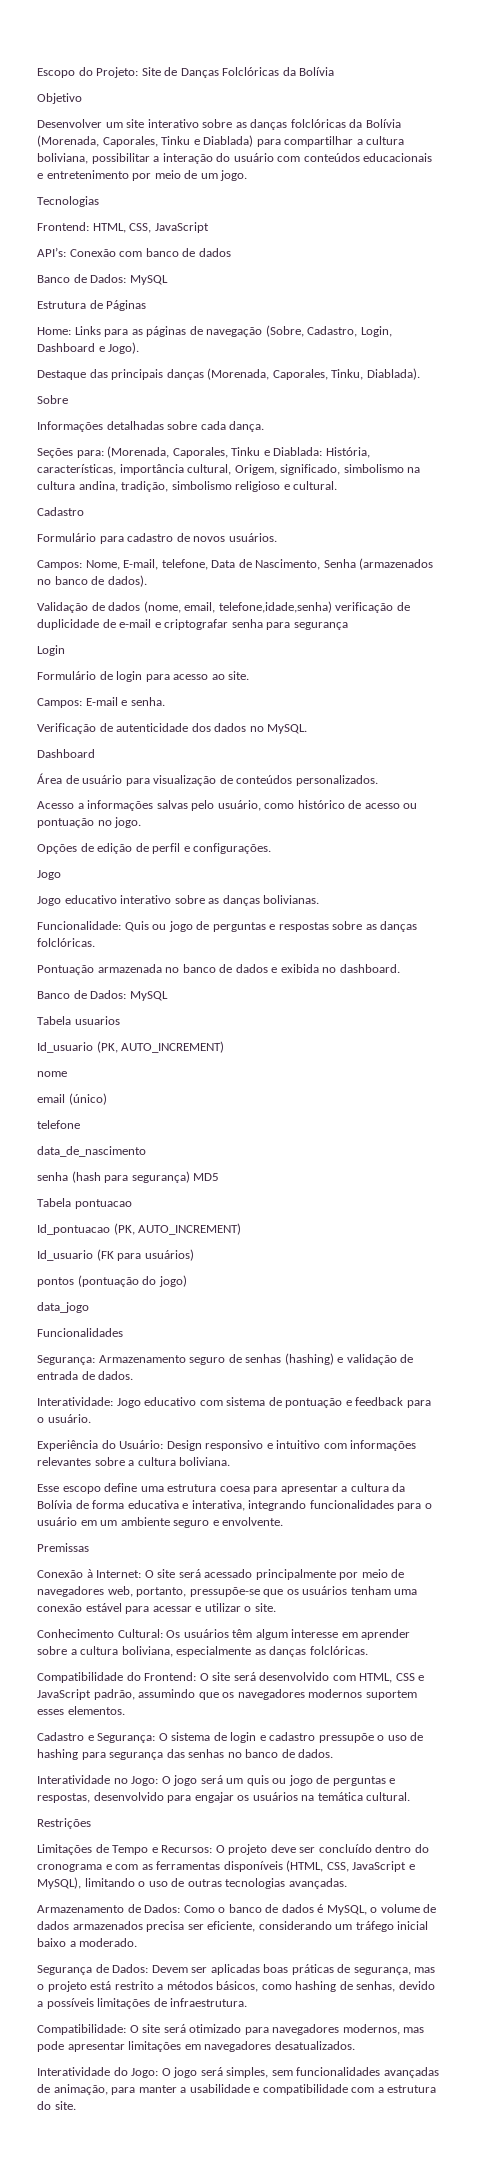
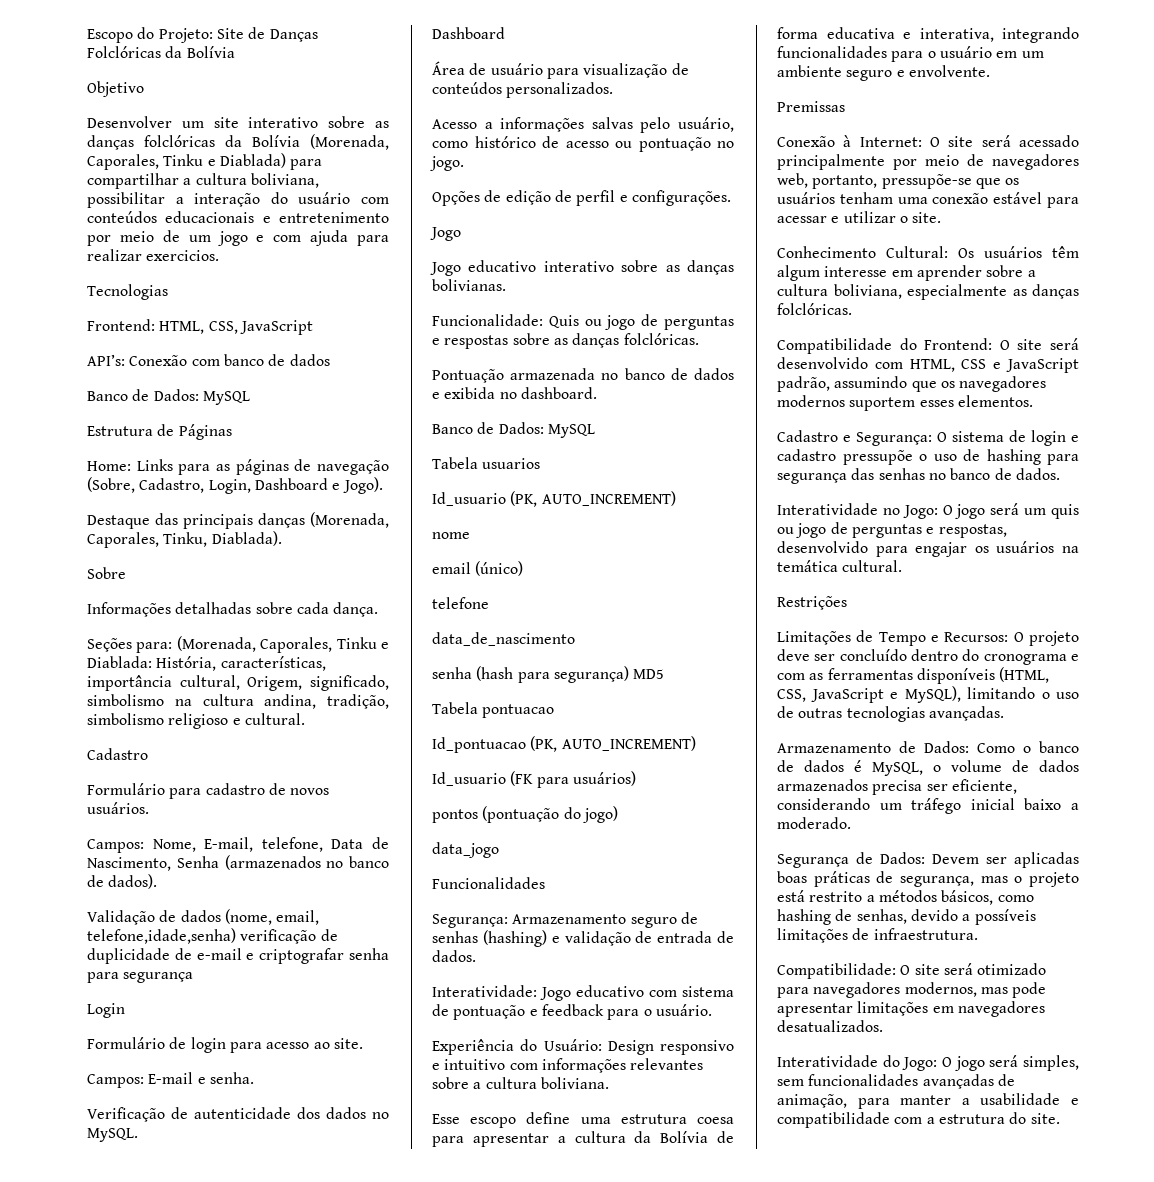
[220,170,248,181] jogo. -> [217,230,389,246] [87,249,220,261] jogo e com ajuda para realizar exercicios.

